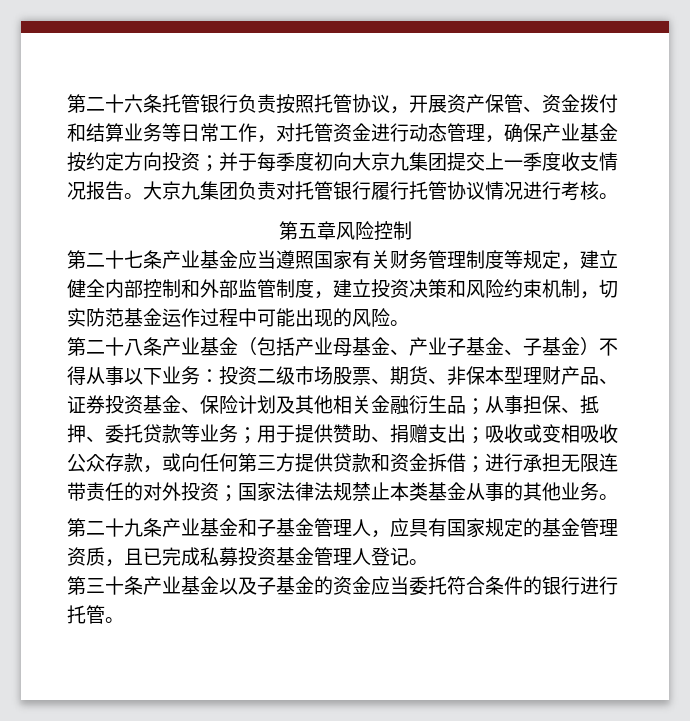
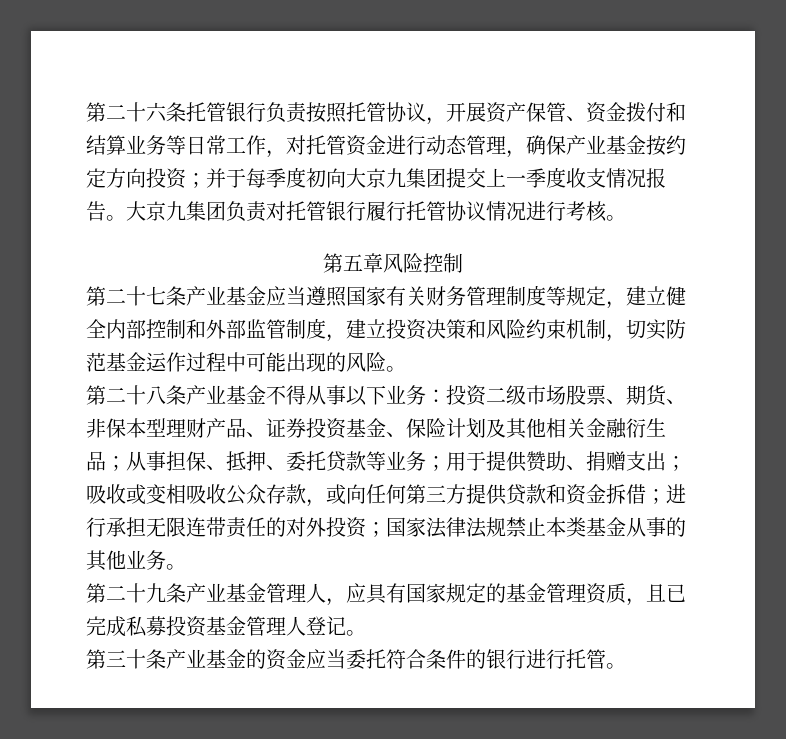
[238,337,599,357] （包括产业母基金、产业子基金、子基金） -> (266, 394) none
[238,518,314,537] 和子基金 -> (266, 592) none
[219,576,314,595] 以及子基金 -> (246, 658) none

